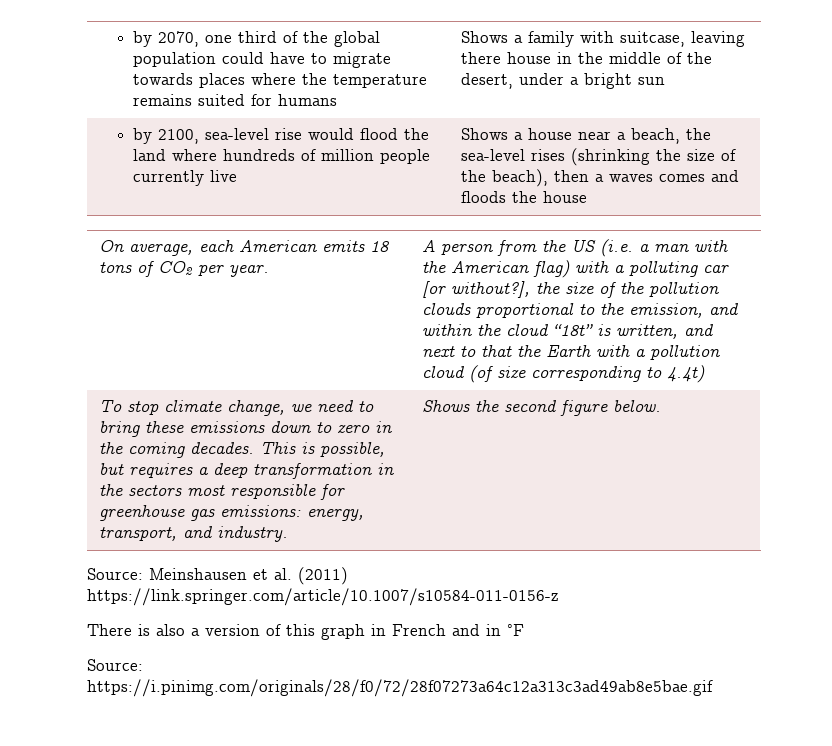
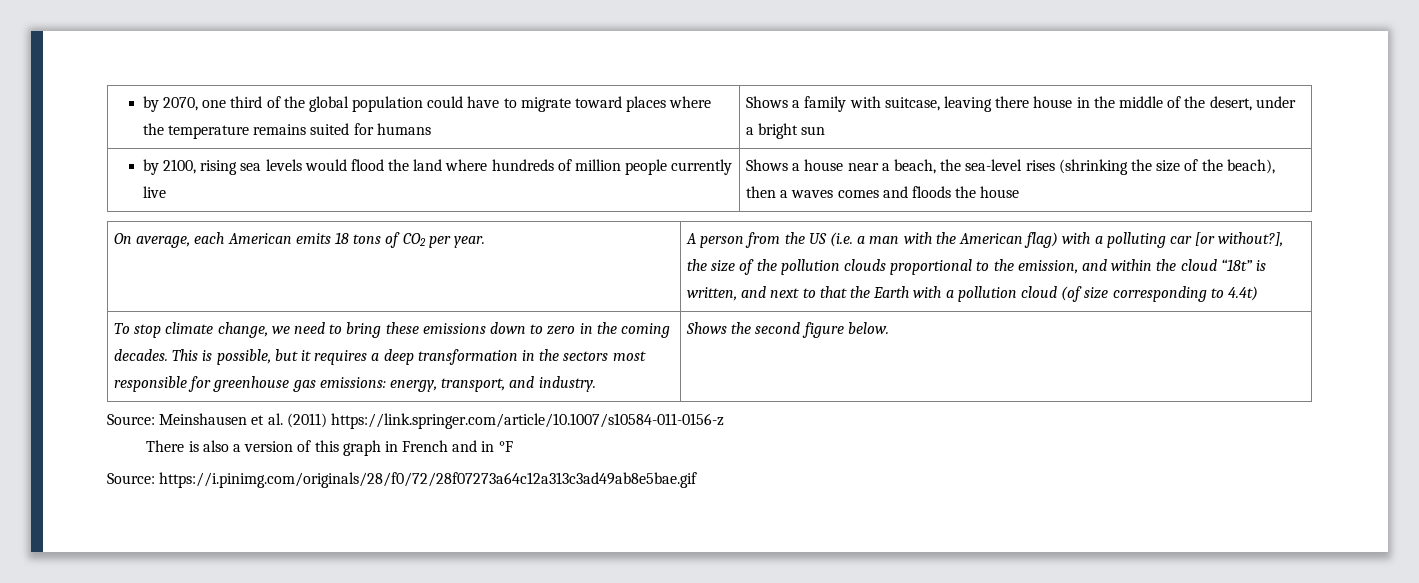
[132,73,193,85] towards -> [575,96,623,108] toward
[204,128,302,140] sea-level rise -> [200,159,302,175] rising sea levels
(125, 469) none -> [301,350,312,361] it

